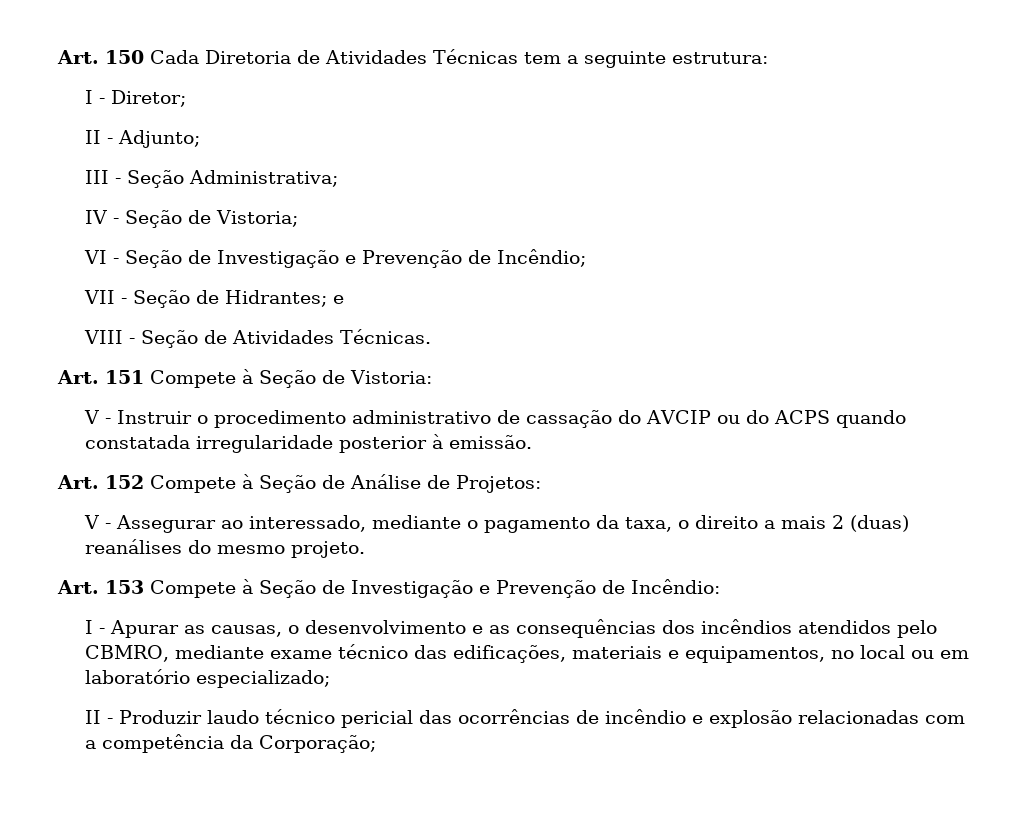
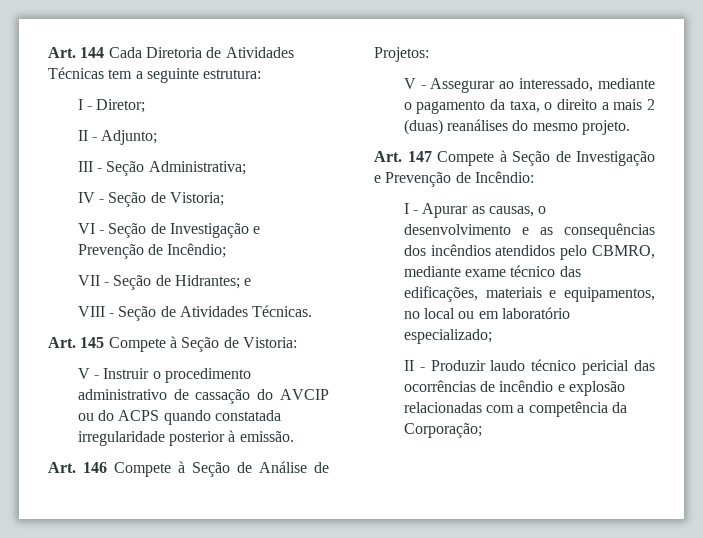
[57,50,144,64] Art. 150 -> [48,47,105,58] Art. 144
[105,370,144,384] 151 -> [80,337,105,348] 145
[105,475,144,489] 152 -> [83,462,107,473] 146
[105,580,144,594] 153 -> [407,151,432,162] 147

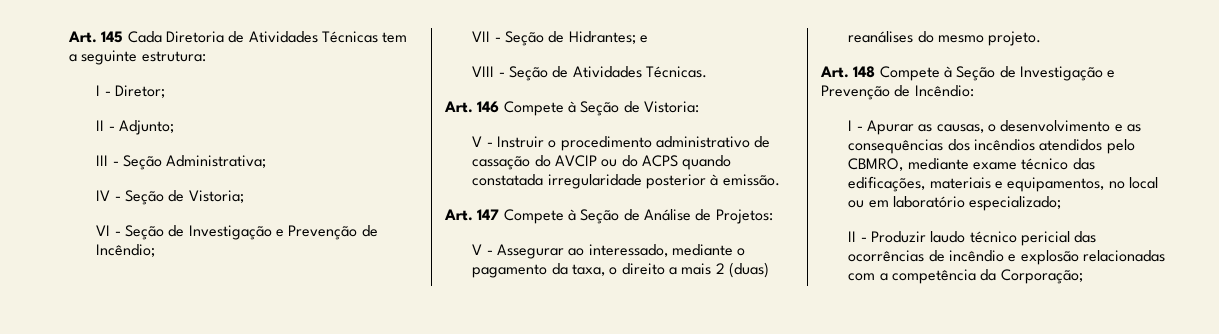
[48,47,105,58] Art. 144 -> [68,31,124,43] Art. 145
[80,337,105,348] 145 -> [477,101,500,113] 146
[83,462,107,473] 146 -> [477,209,500,220] 147
[407,151,432,162] 147 -> [853,66,876,78] 148

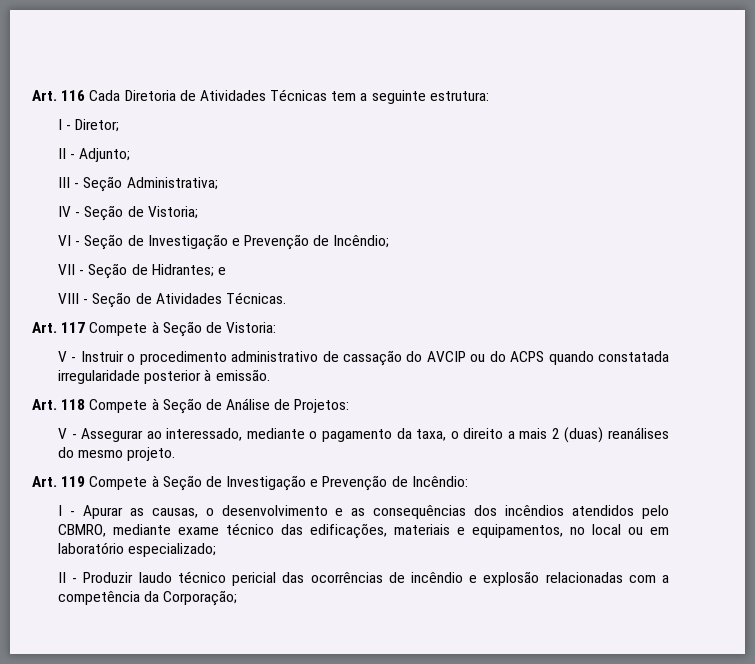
[68,31,124,43] Art. 145 -> [32,90,86,101] Art. 116
[477,101,500,113] 146 -> [61,322,86,333] 117
[477,209,500,220] 147 -> [61,399,86,410] 118
[853,66,876,78] 148 -> [61,476,86,487] 119

